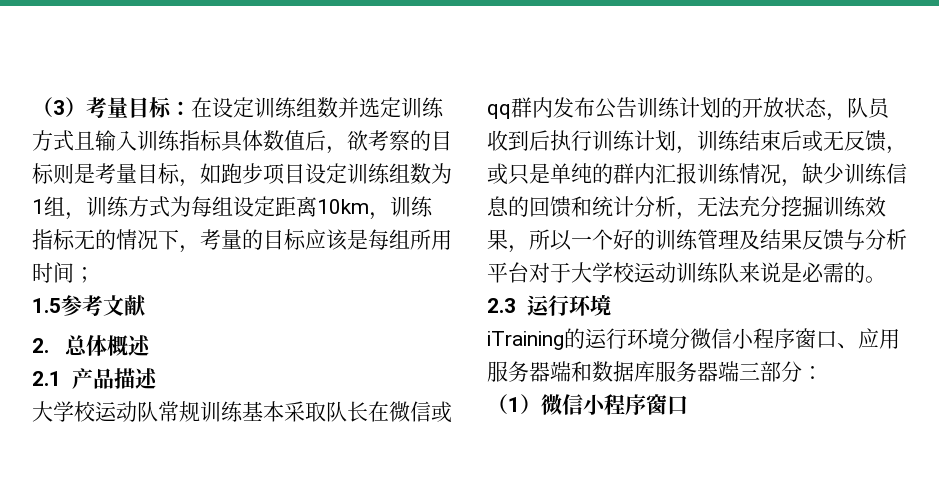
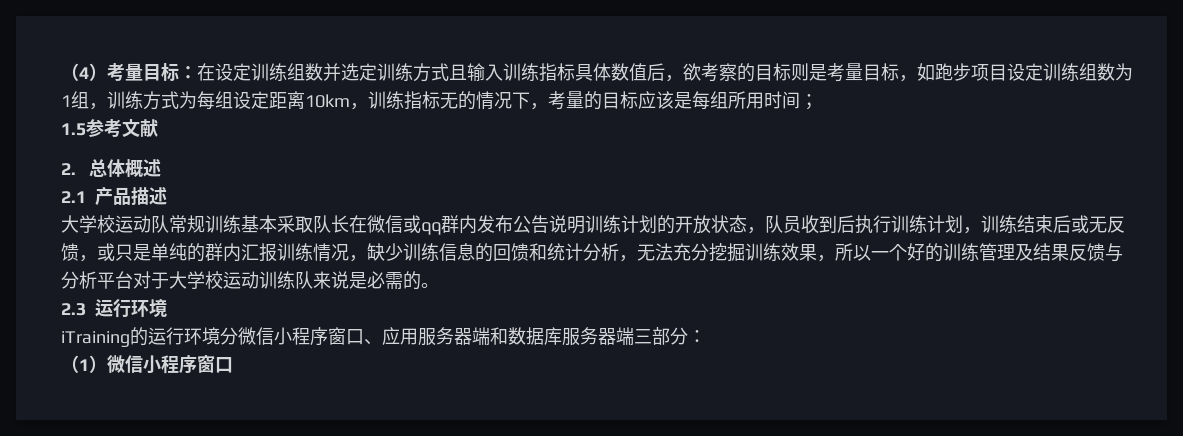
[32,97,65,117] （3 -> [61,63,89,81] （4
(637, 107) none -> [549,215,585,234] 说明

